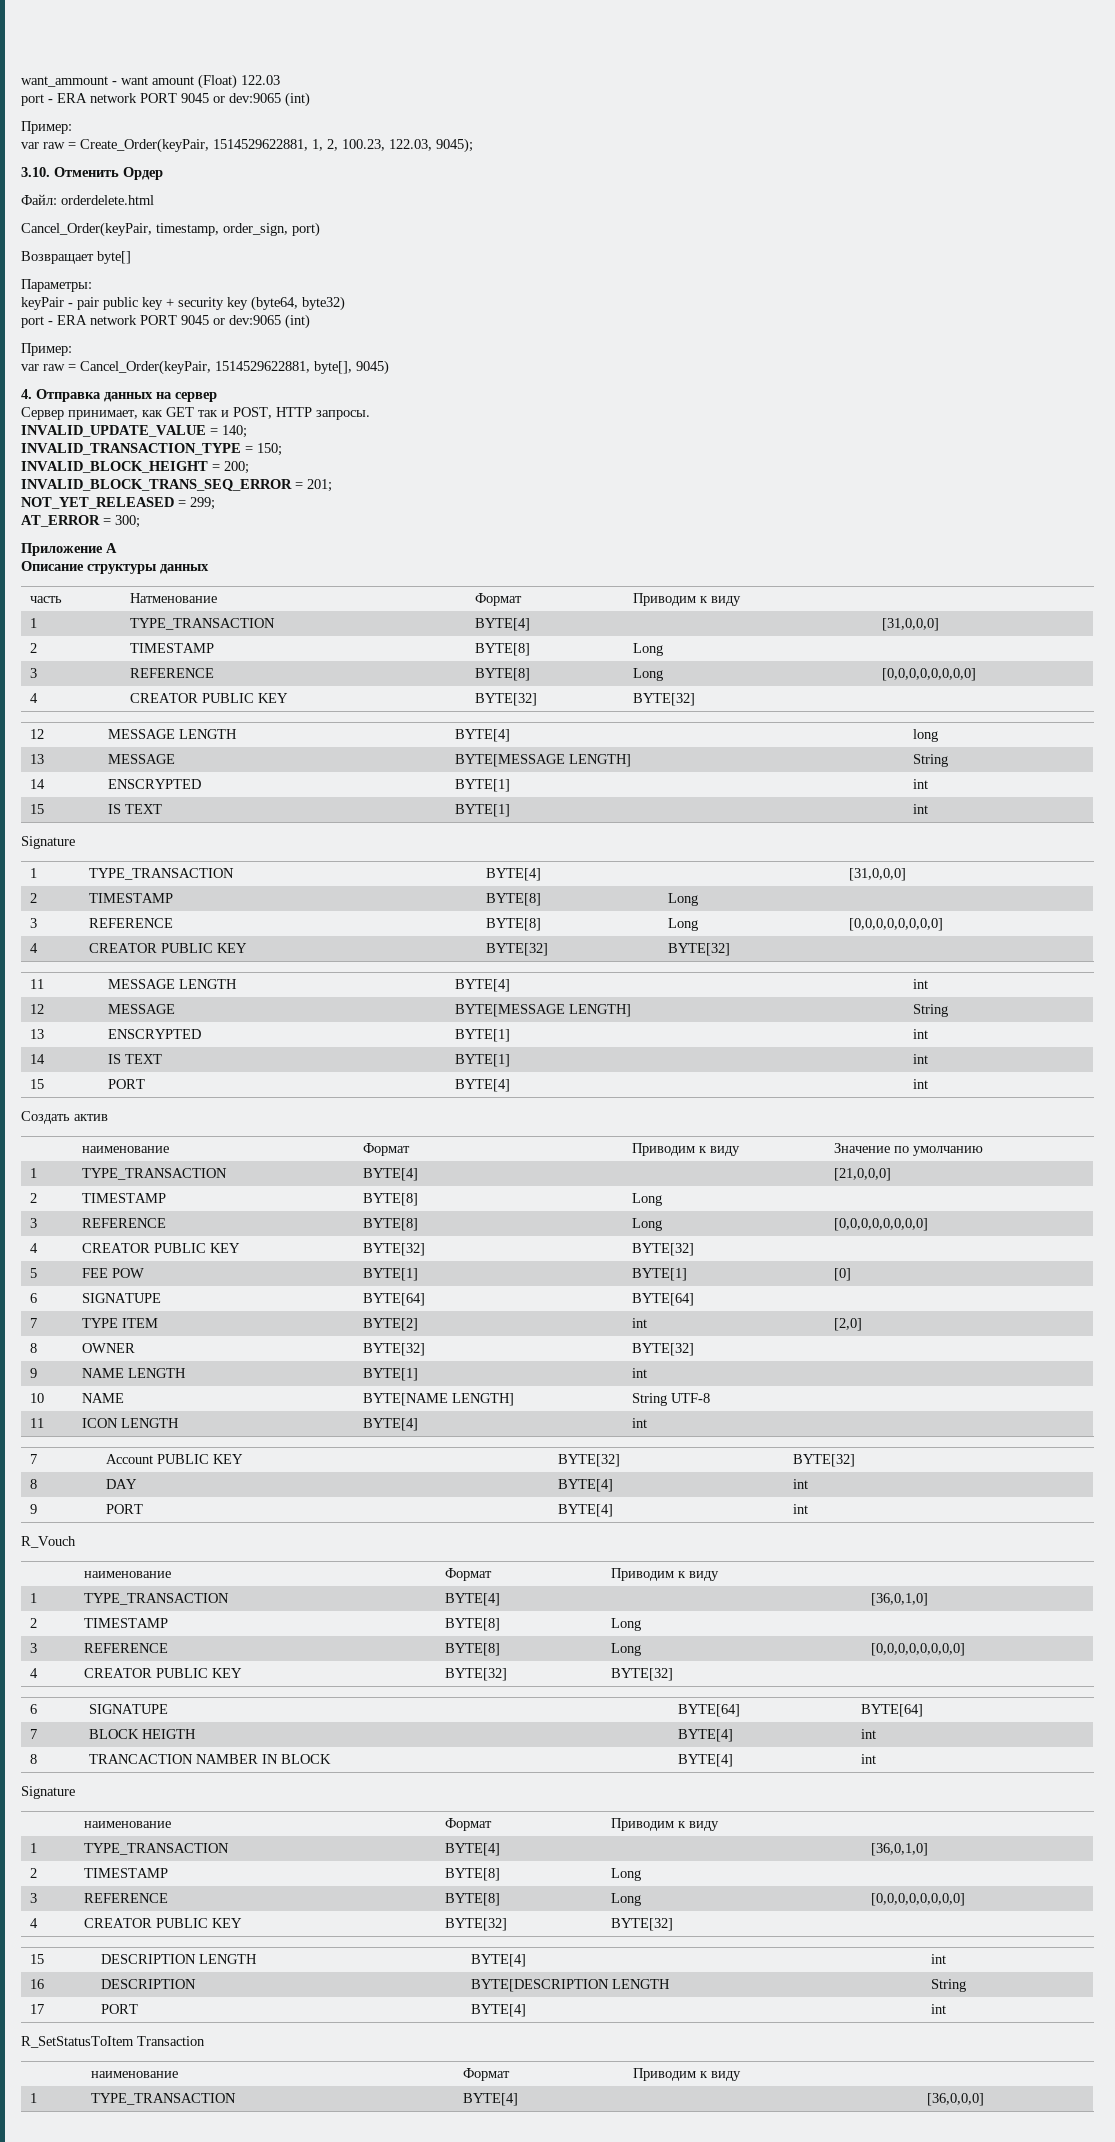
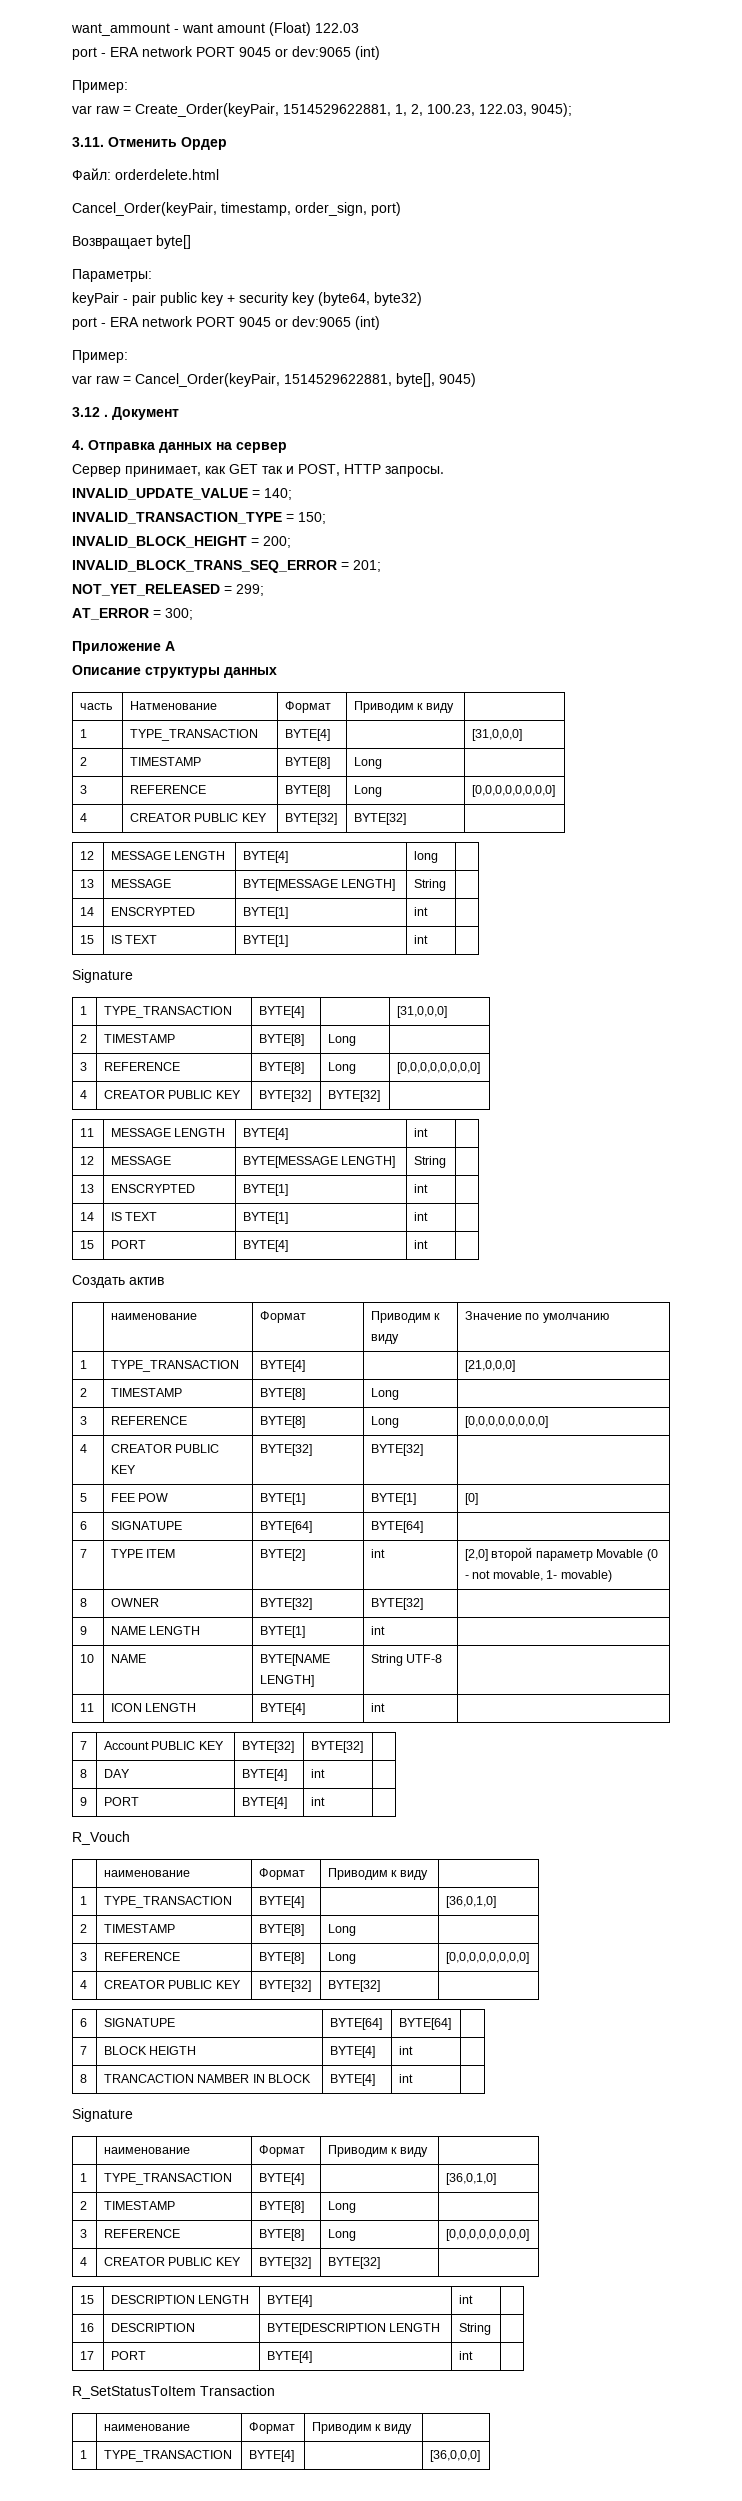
[21,167,50,177] 3.10. -> [72,137,104,147] 3.11.
(389, 367) none -> [72,407,179,420] // 3.12 . Документ
(863, 1324) none -> [491,1547,658,1561] [465,1570,612,1582] второй параметр Movable (0 - not movable, 1- movable)

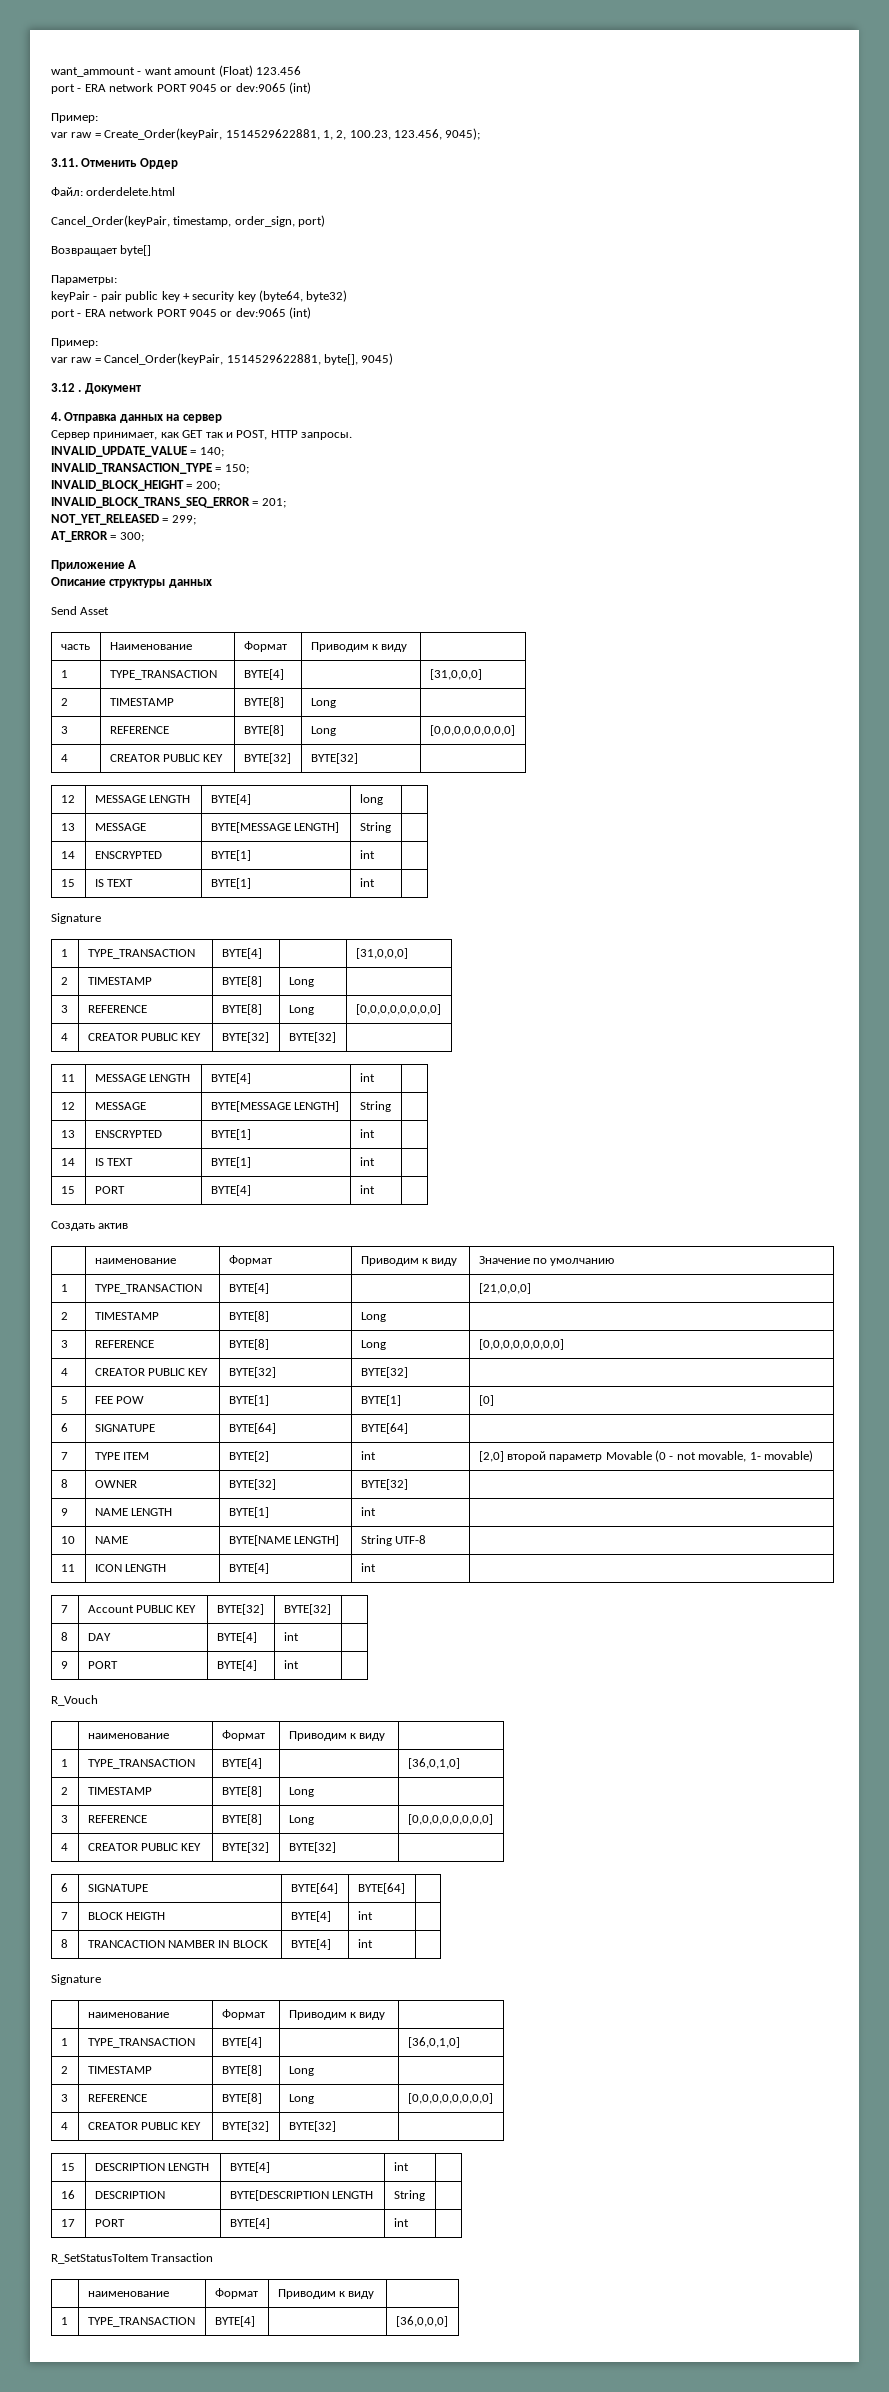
[315,23,359,33] 122.03 -> [255,66,301,75] 123.456
[479,104,527,116] 122.03, -> [394,129,442,140] 123.456,
(277, 672) none -> [51,606,110,615] // Send Asset
[130,701,218,710] Натменование -> [109,642,192,650] Наименование

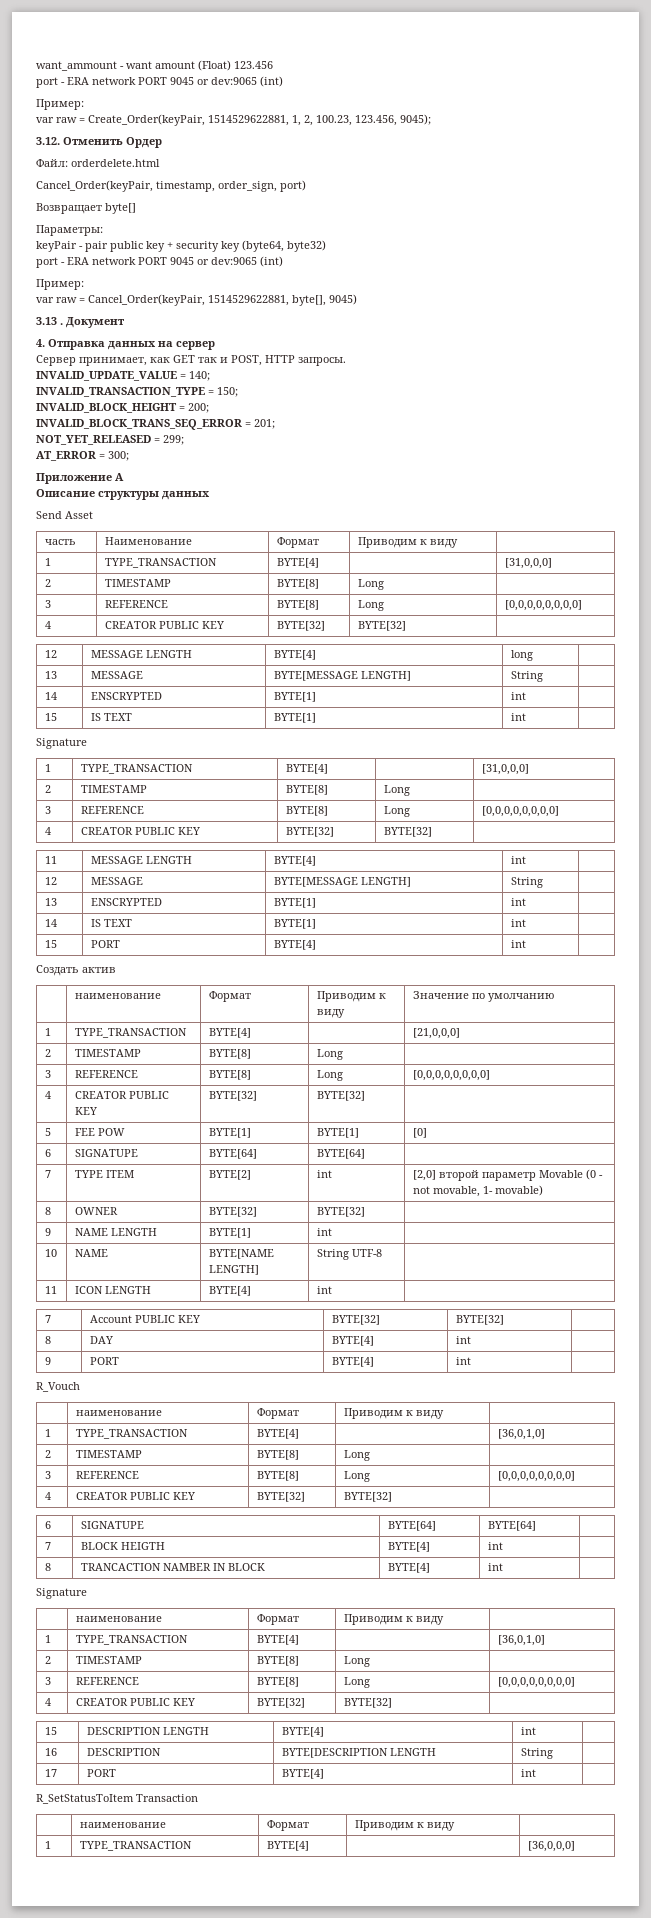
[51,158,78,167] 3.11. -> [36,137,60,145] 3.12.
[51,383,75,392] 3.12 -> [36,317,57,325] 3.13

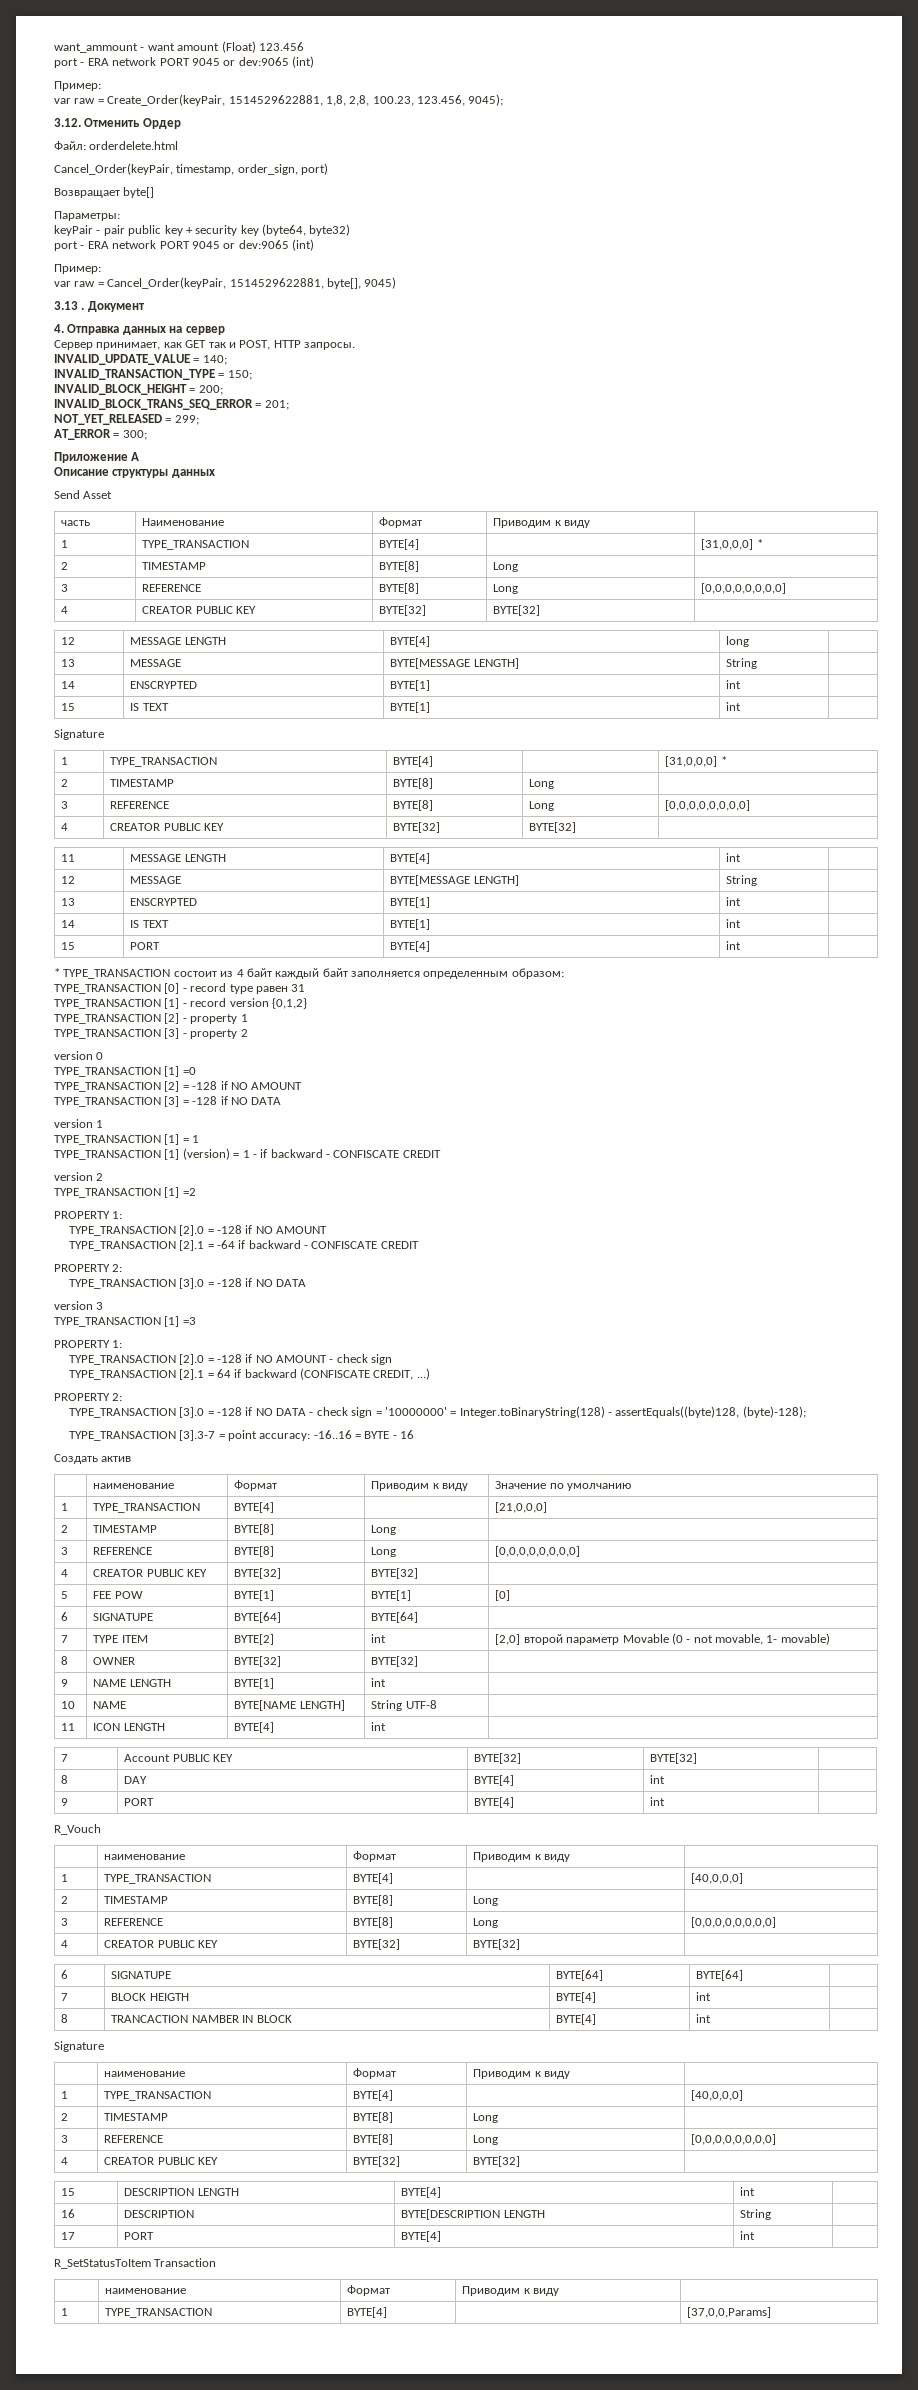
[292,115,313,126] 1, 2, -> [325,95,370,106] 1,8, 2,8,
(552, 563) none -> [756,539,763,548] *
(529, 769) none -> [720,756,727,765] *
(526, 944) none -> [54,968,564,979] [54,983,306,994] [54,998,307,1009] [54,1013,248,1024] [54,1028,248,1039] [54,1051,104,1060] [54,1066,196,1077] [54,1081,303,1092] [54,1096,282,1107] [54,1119,104,1128] [54,1134,200,1145] [54,1148,441,1160] [54,1172,104,1181] [54,1187,196,1198] [54,1211,123,1219] [68,1225,328,1236] [68,1240,419,1251] [54,1264,123,1272] [68,1278,307,1289] [54,1301,104,1310] [54,1316,196,1327] [54,1340,123,1348] [68,1354,393,1365] [68,1368,430,1380] [54,1393,123,1401] [68,1406,806,1418] [68,1430,415,1441] // * TYPE_TRANSACTION состоит из 4 байт каждый байт заполняется определенным образом: // TYPE_TRANSACTION [0] - record type равен 31 // TYPE_TRANSACTION [1] - record version {0,1,2} // TYPE_TRANSACTION [2] - property 1 // TYPE_TRANSACTION [3] - property 2 // version 0 // TYPE_TRANSACTION [1] =0 // TYPE_TRANSACTION [2] = -128 if NO AMOUNT // TYPE_TRANSACTION [3] = -128 if NO DATA // version 1 // TYPE_TRANSACTION [1] = 1 // TYPE_TRANSACTION [1] (version) = 1 - if backward - CONFISCATE CREDIT // version 2 // TYPE_TRANSACTION [1] =2 // PROPERTY 1: // TYPE_TRANSACTION [2].0 = -128 if NO AMOUNT // TYPE_TRANSACTION [2].1 = -64 if backward - CONFISCATE CREDIT // PROPERTY 2: // TYPE_TRANSACTION [3].0 = -128 if NO DATA // version 3 // TYPE_TRANSACTION [1] =3 // PROPERTY 1: // TYPE_TRANSACTION [2].0 = -128 if NO AMOUNT - check sign // TYPE_TRANSACTION [2].1 = 64 if backward (CONFISCATE CREDIT, ...) // PROPERTY 2: // TYPE_TRANSACTION [3].0 = -128 if NO DATA - check sign = '10000000' = Integer.toBinaryString(128) - assertEquals((byte)128, (byte)-128); // TYPE_TRANSACTION [3].3-7 = point accuracy: -16..16 = BYTE - 16
[497,1429,545,1440] [36,0,1,0] -> [691,1873,744,1884] [40,0,0,0]
[497,1635,545,1646] [36,0,1,0] -> [691,2090,744,2101] [40,0,0,0]
[527,1841,575,1852] [36,0,0,0] -> [687,2307,772,2318] [37,0,0,Params]

